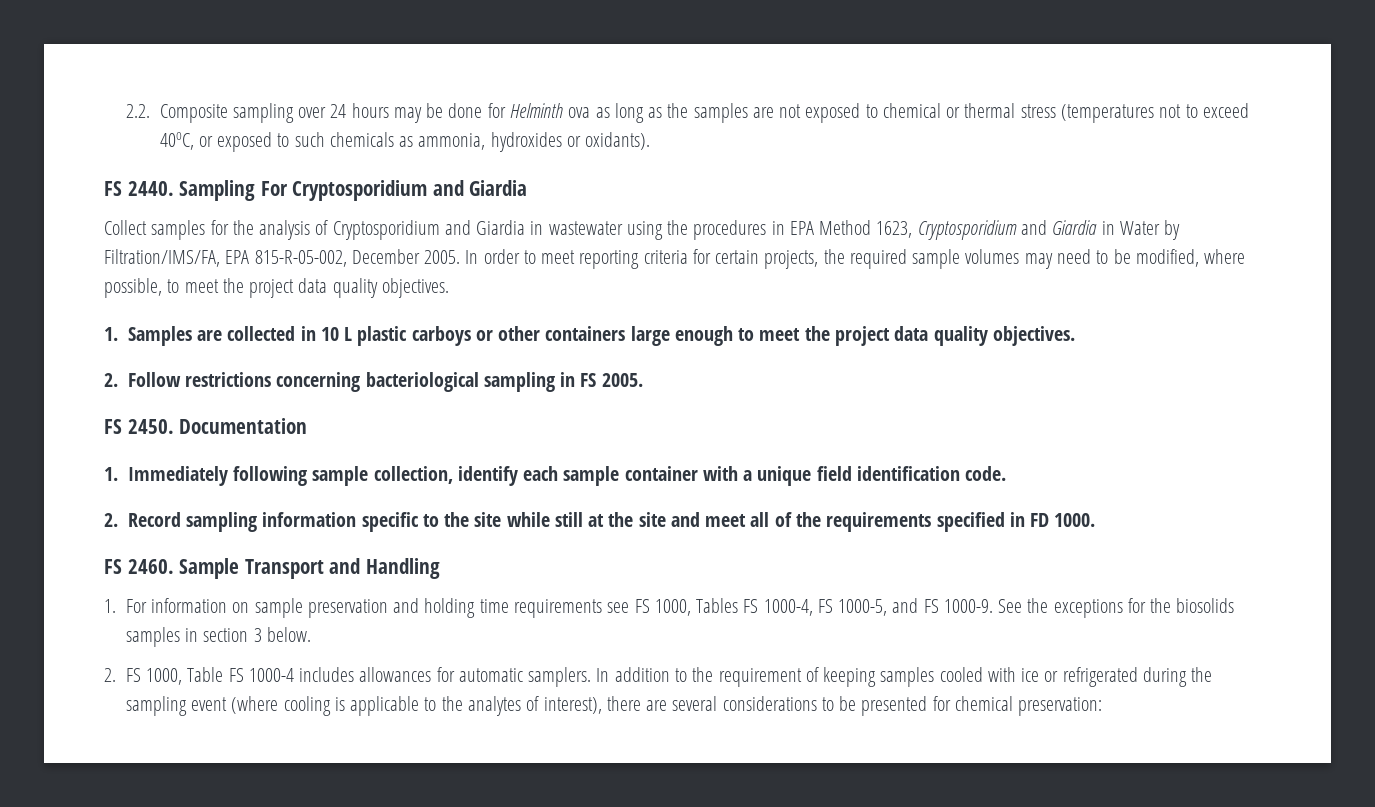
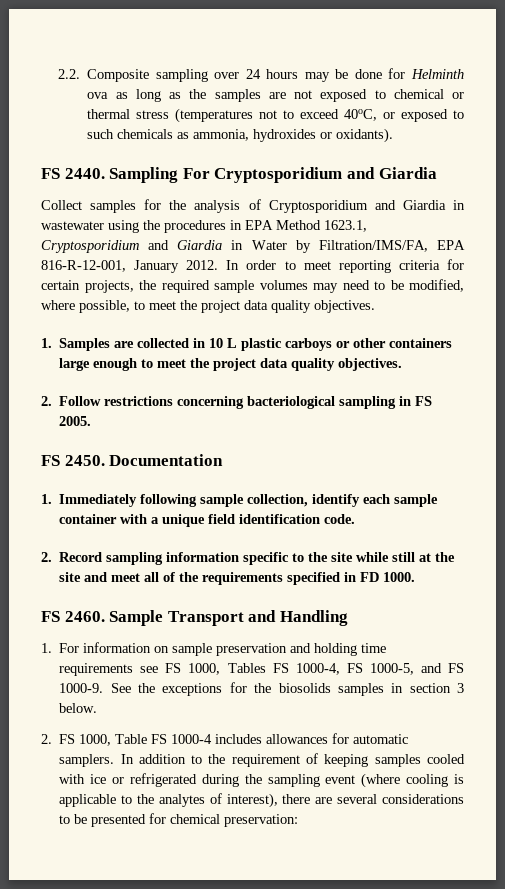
[876,221,913,238] 1623, -> [324,220,367,232] 1623.1,
[254,249,461,267] 815-R-05-002, December 2005. -> [41,260,219,273] 816-R-12-001, January 2012.

